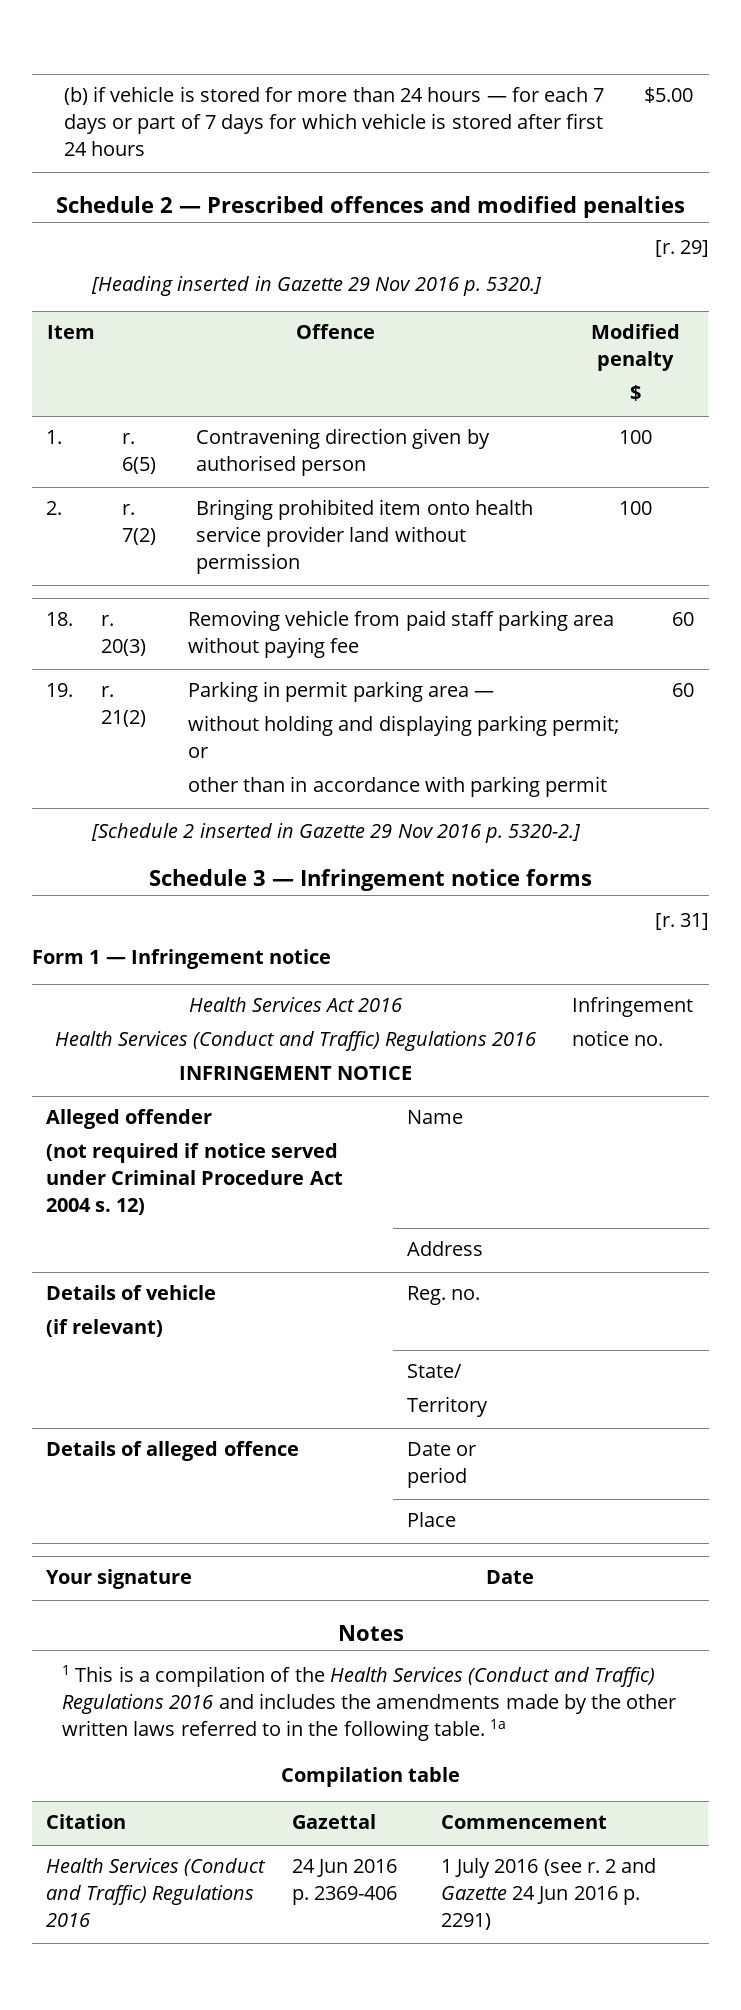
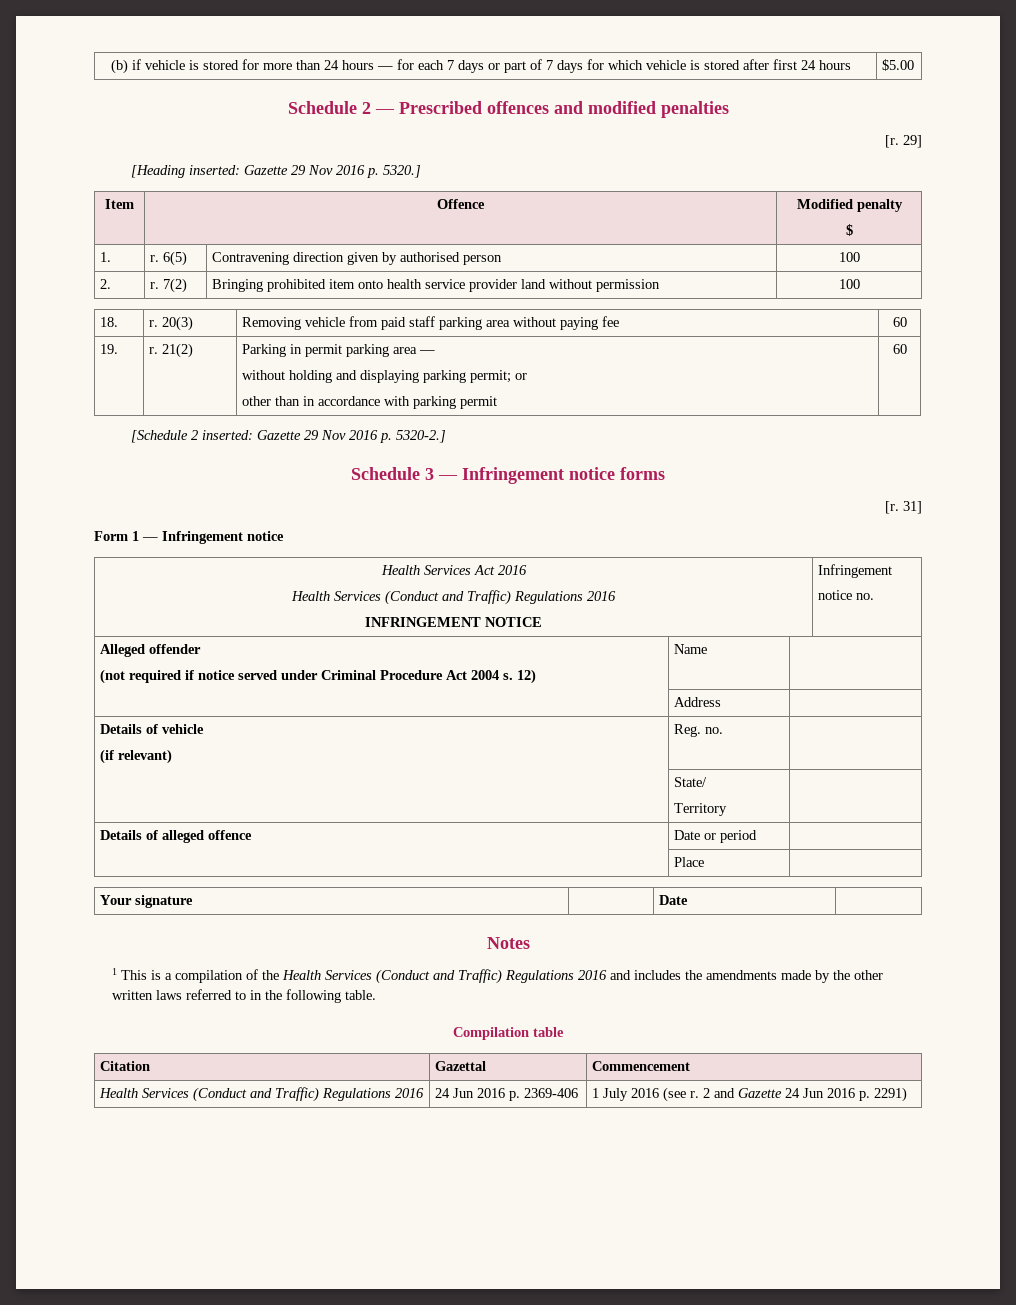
[177,276,272,291] inserted in -> [188,165,240,175] inserted:
[199,823,294,838] inserted in -> [201,430,253,440] inserted:
[490,1719,507,1729] 1a -> (377, 995) none

